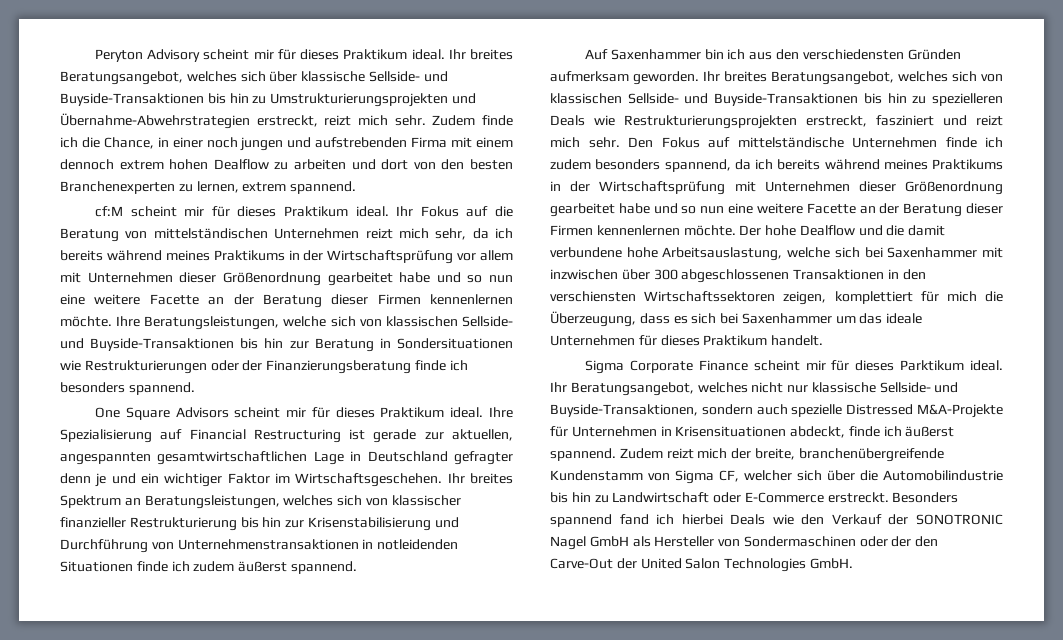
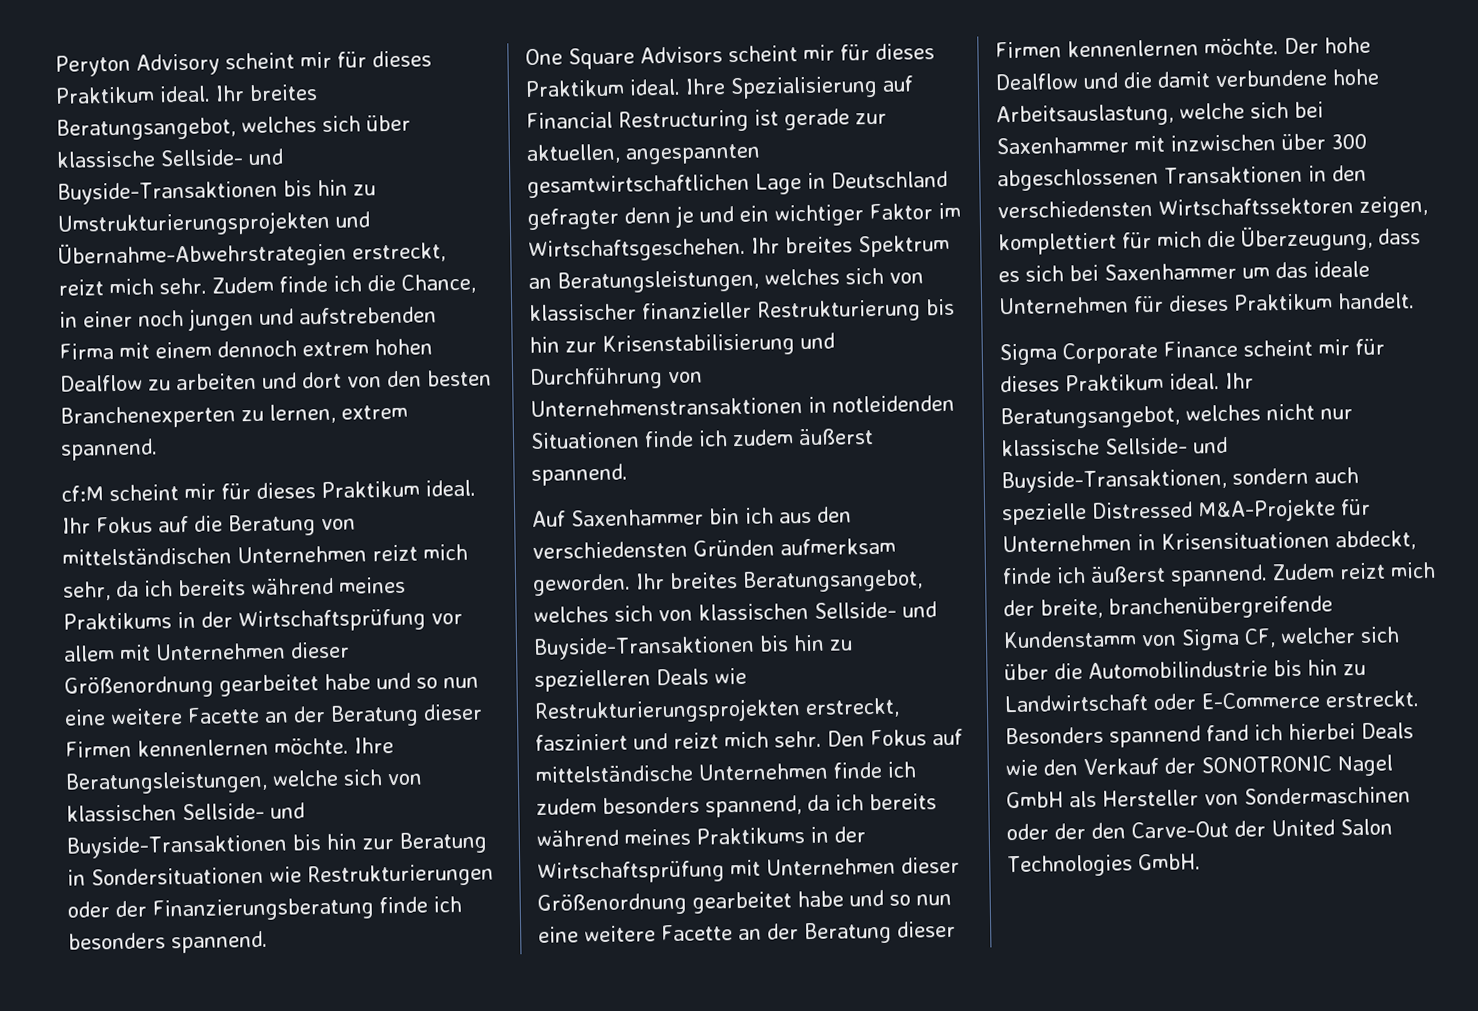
[550,291,636,302] verschiensten -> [997,199,1153,219] verschiedensten
[900,360,965,371] Parktikum -> [1065,373,1164,392] Praktikum

